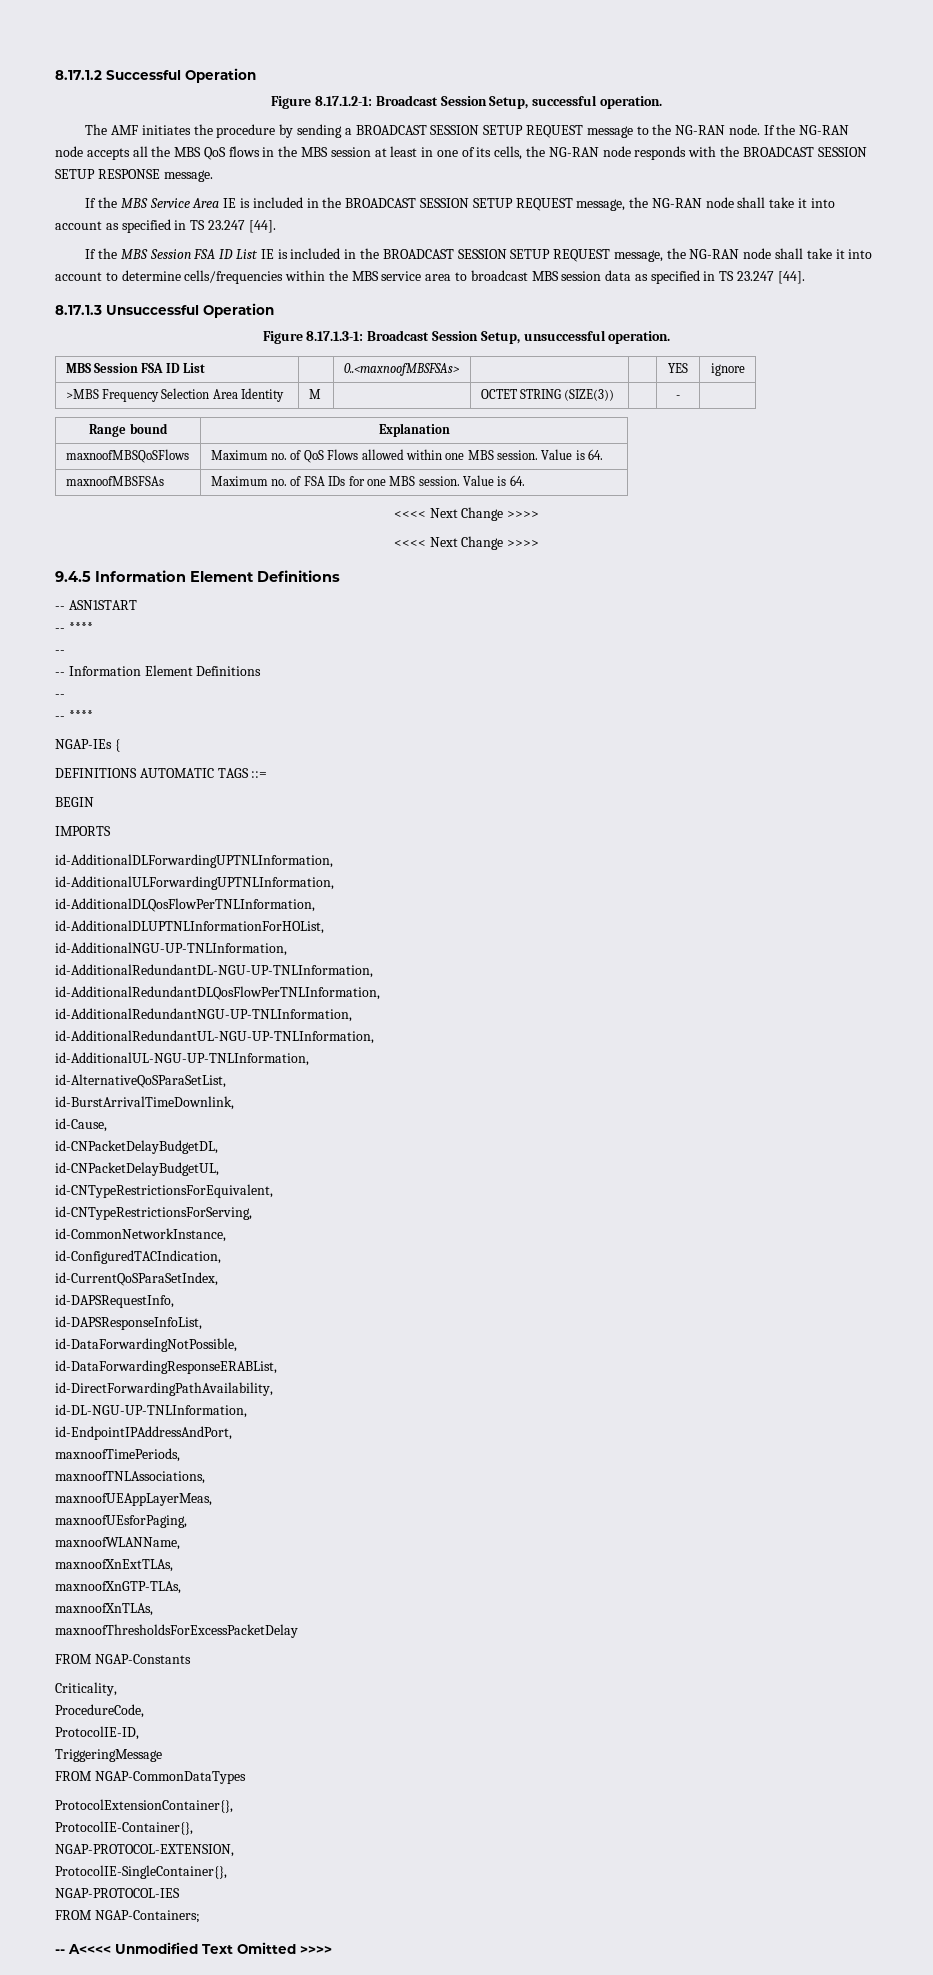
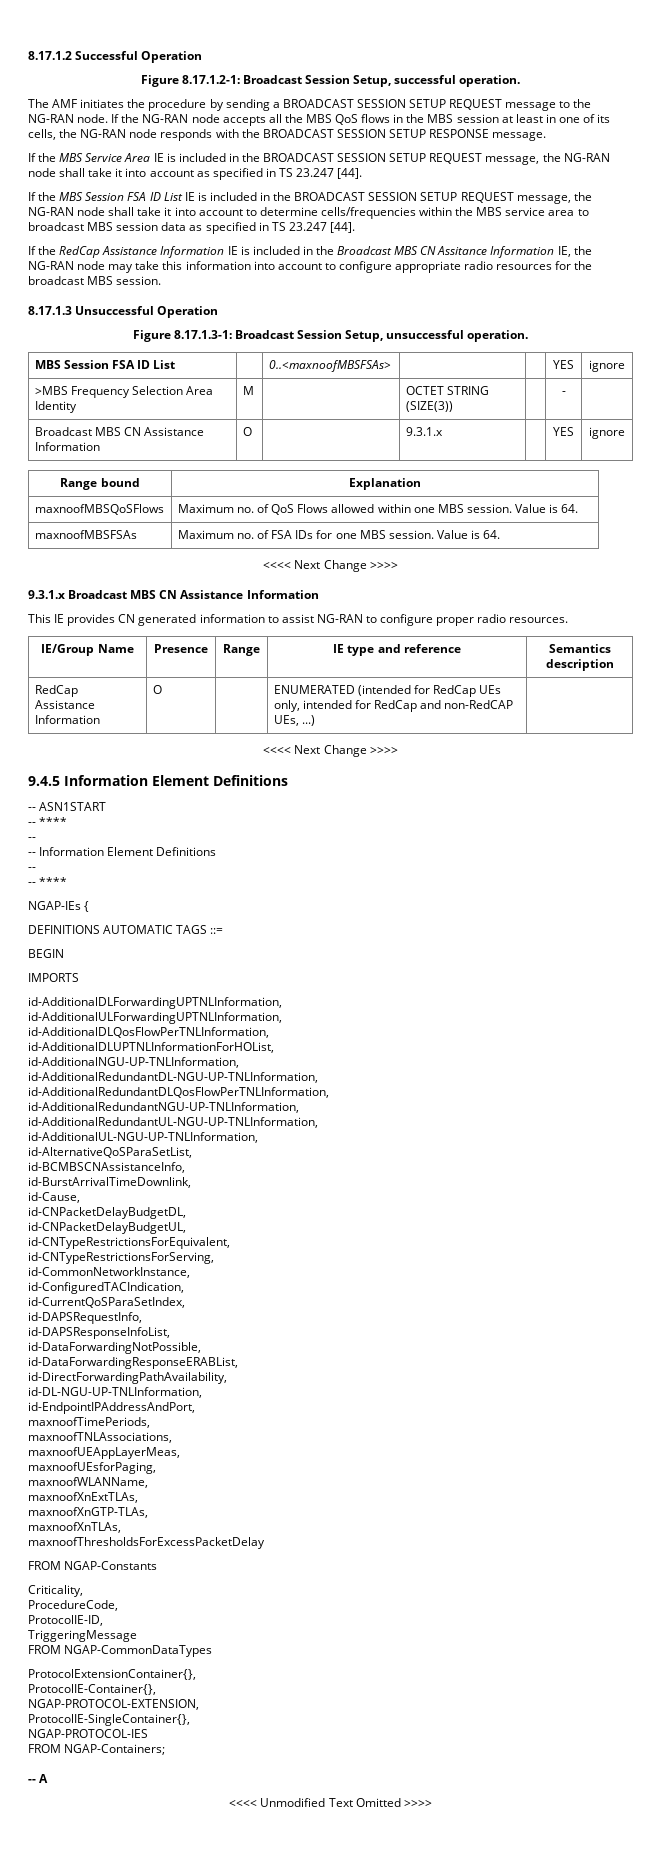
(805, 277) none -> [28,246,592,258] [28,261,593,273] [28,276,162,285] // If the RedCap Assistance Information IE is included in the Broadcast MBS CN Assitance Information IE, the NG-RAN node may take this information into account to configure appropriate radio resources for the broadcast MBS session.
(680, 397) none -> [34,427,205,436] [34,442,100,451] [242,427,252,436] [405,427,443,436] [553,427,574,436] [589,427,625,439] // Broadcast MBS CN Assistance Information | O | | 9.3.1.x | | YES | ignore
(540, 514) none -> [28,590,319,599] [28,614,569,626] [41,644,134,656] [154,644,208,653] [223,644,260,656] [333,644,461,656] [548,644,611,653] [545,659,614,671] [34,685,78,697] [34,700,95,709] [34,715,100,724] [152,685,162,694] [273,685,502,697] [273,700,514,712] [273,715,316,726] // 9.3.1.x Broadcast MBS CN Assistance Information // This IE provides CN generated information to assist NG-RAN to configure proper radio resources. // IE/Group Name | Presence | Range | IE type and reference | Semantics description // RedCap Assistance Information | O | | ENUMERATED (intended for RedCap UEs only, intended for RedCap and non-RedCAP UEs, ...) |
(226, 1081) none -> [28,1162,185,1173] // id-BCMBSCNAssistanceInfo,
[68,1944,111,1954] A<<<< -> [39,1774,49,1783] [229,1800,258,1807] A // <<<<

